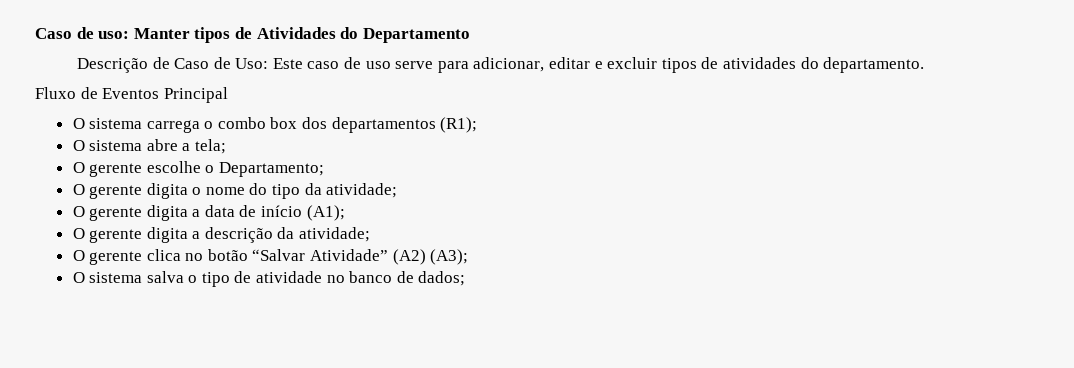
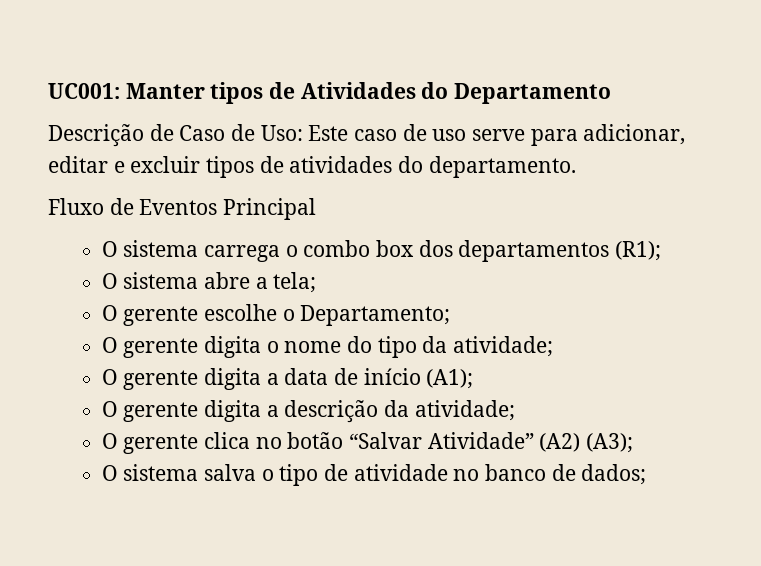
[35,27,130,39] Caso de uso: -> [48,83,120,99] UC001:

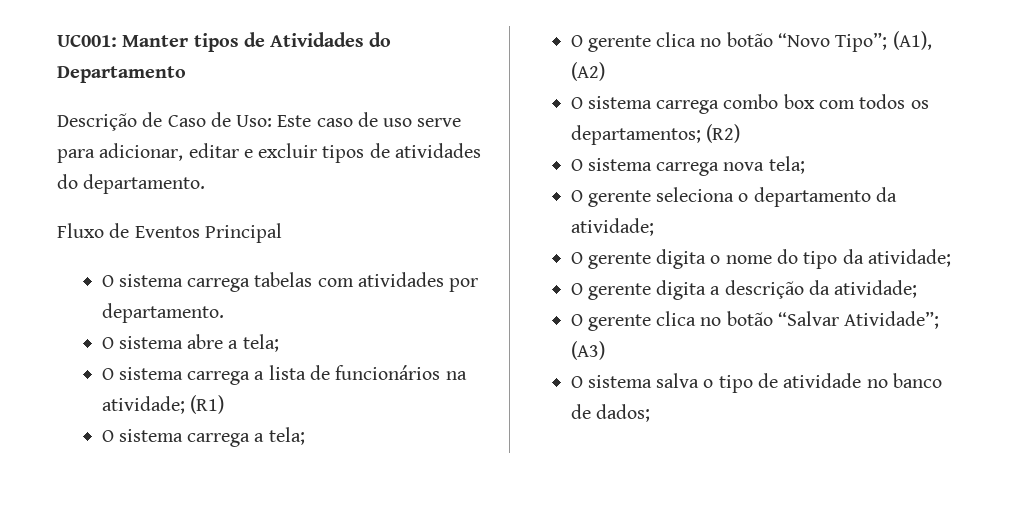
[285,240,661,262] o combo box dos departamentos (R1); -> [254,272,479,292] [101,303,224,323] tabelas com atividades por departamento.
[123,304,451,326] gerente escolhe o Departamento; -> [118,365,467,385] [101,395,224,414] [101,427,305,447] [570,31,932,52] [570,62,605,81] [570,94,929,114] [570,124,740,145] [570,156,805,176] [570,187,897,207] [570,218,654,236] sistema carrega a lista de funcionários na atividade; (R1) // O sistema carrega a tela; // O gerente clica no botão “Novo Tipo”; (A1), (A2) // O sistema carrega combo box com todos os departamentos; (R2) // O sistema carrega nova tela; // O gerente seleciona o departamento da atividade;
[101,368,474,390] // O gerente digita a data de início (A1); -> (951, 258) none
[427,432,633,453] Atividade” (A2) (A3); -> [844,311,940,329] [570,341,605,360] Atividade”; (A3)

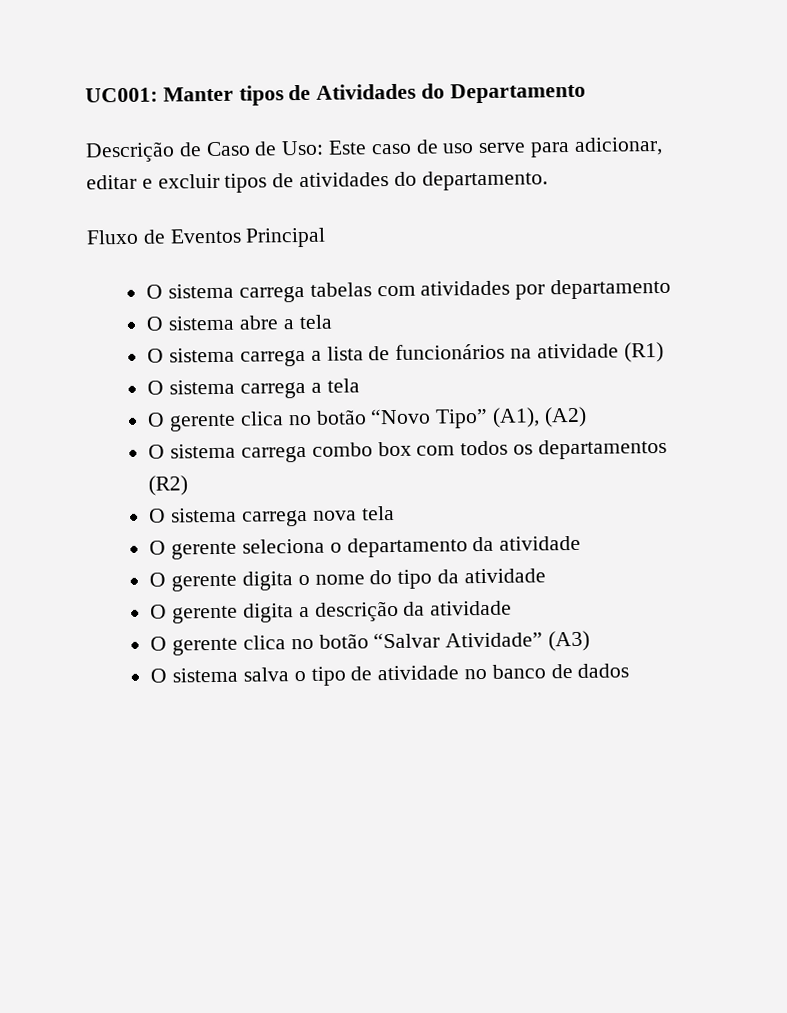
[101,303,224,323] departamento. -> [550,278,672,300] departamento
[242,334,279,352] tela; -> [298,314,333,330] tela
[101,396,185,414] atividade; -> [536,343,619,359] atividade
[268,427,305,445] tela; -> [326,378,360,393] tela
[835,32,888,52] Tipo”; -> [435,408,489,429] Tipo”
[570,125,701,145] departamentos; -> [537,438,667,460] departamentos
[768,156,805,174] tela; -> [360,505,395,521] tela
[570,218,654,236] atividade; -> [499,535,582,551] atividade
[867,249,951,267] atividade; -> [463,568,546,584] atividade
[834,280,918,298] atividade; -> [430,600,513,616] atividade
[844,311,940,329] Atividade”; -> [445,632,544,648] Atividade”
[595,404,650,422] dados; -> [577,663,630,678] dados

